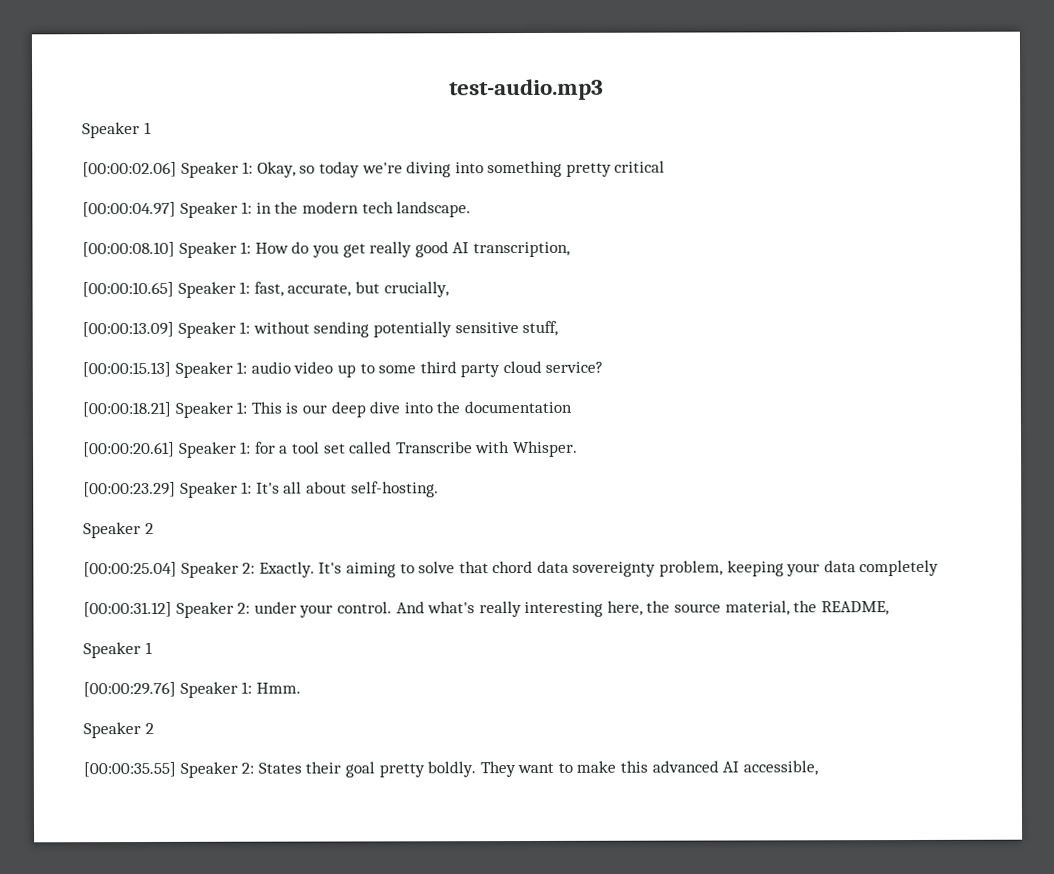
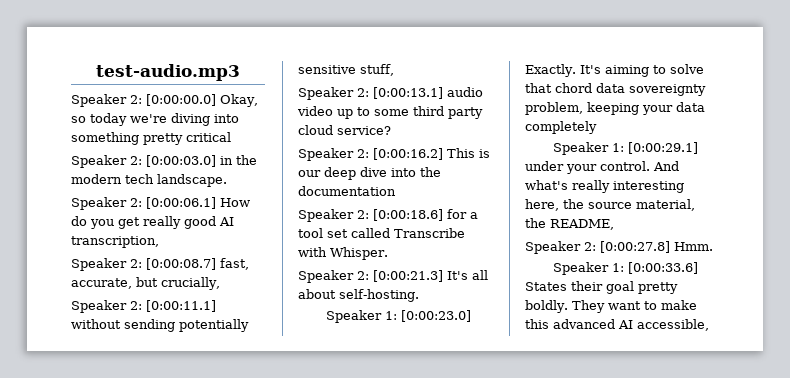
[143,121,152,135] [82,161,254,178] 1 // [00:00:02.06] Speaker 1: -> [130,94,216,106] 2: [0:00:00.0]
[82,201,253,218] [00:00:04.97] Speaker 1: -> [71,155,216,168] Speaker 2: [0:00:03.0]
[82,241,252,258] [00:00:08.10] Speaker 1: -> [71,197,216,210] Speaker 2: [0:00:06.1]
[82,281,251,298] [00:00:10.65] Speaker 1: -> [71,258,216,271] Speaker 2: [0:00:08.7]
[82,321,251,338] [00:00:13.09] Speaker 1: -> [71,300,216,313] Speaker 2: [0:00:11.1]
[82,361,248,378] [00:00:15.13] Speaker 1: -> [298,87,443,100] Speaker 2: [0:00:13.1]
[82,401,248,418] [00:00:18.21] Speaker 1: -> [298,148,443,161] Speaker 2: [0:00:16.2]
[83,441,252,458] [00:00:20.61] Speaker 1: -> [298,209,443,222] Speaker 2: [0:00:18.6]
[83,481,253,498] [00:00:23.29] Speaker 1: -> [298,270,443,283] Speaker 2: [0:00:21.3]
[144,522,154,535] [83,561,256,578] 2 // [00:00:25.04] Speaker 2: -> [385,310,472,322] 1: [0:00:23.0]
[83,601,251,618] [00:00:31.12] Speaker 2: -> [553,142,699,155] Speaker 1: [0:00:29.1]
[144,641,153,655] [83,681,301,698] [83,722,154,739] [83,761,255,778] 1 // [00:00:29.76] Speaker 1: Hmm. // Speaker 2 // [00:00:35.55] Speaker 2: -> [584,241,713,253] [553,262,699,275] 2: [0:00:27.8] Hmm. // Speaker 1: [0:00:33.6]

